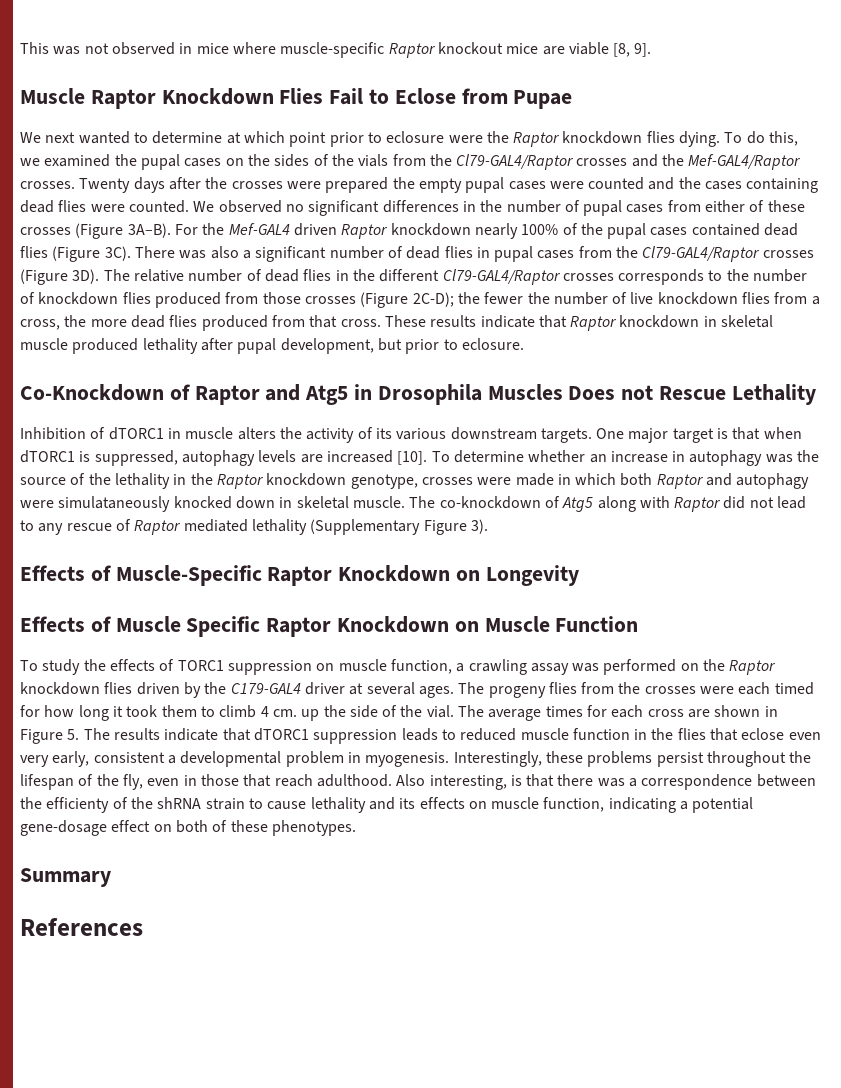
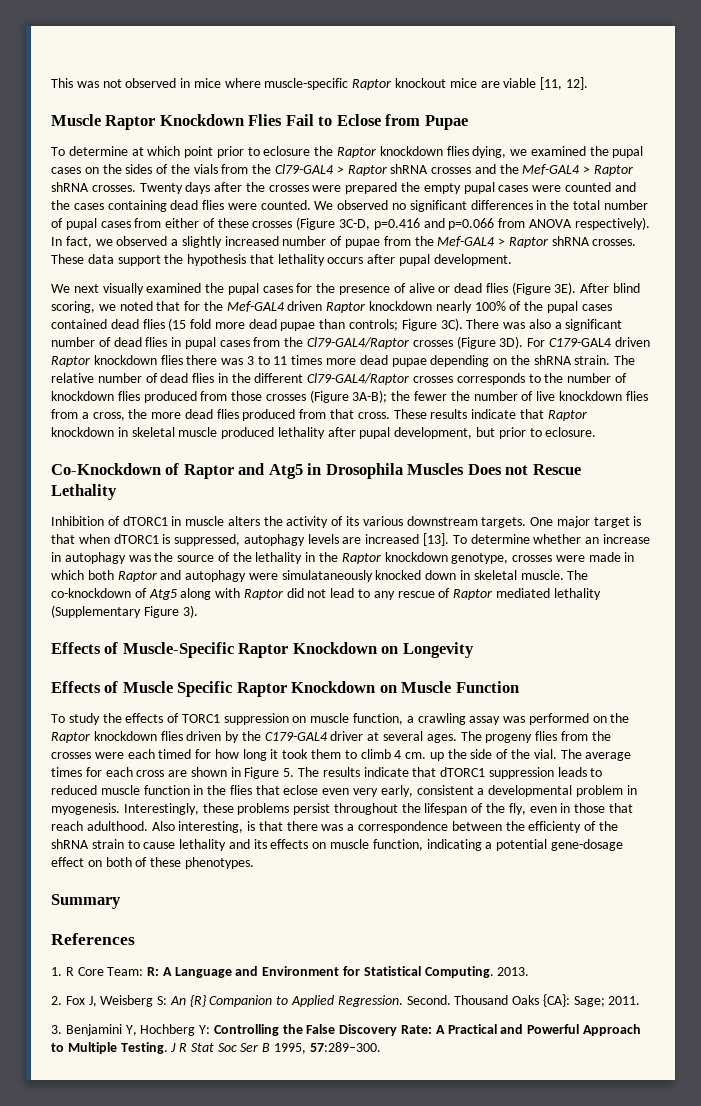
[613,43,652,57] [8, 9]. -> [540,77,588,90] [11, 12].
[20,131,148,144] We next wanted to -> [51,147,65,156] To
[448,131,799,147] were the Raptor knockdown flies dying. To do this, -> [314,146,507,158] the Raptor knockdown flies dying,
[456,154,802,170] Cl79-GAL4/Raptor crosses and the Mef-GAL4/Raptor -> [275,164,634,176] [51,182,89,192] Cl79-GAL4 > Raptor shRNA crosses and the Mef-GAL4 > Raptor shRNA
(503, 206) none -> [572,200,600,210] total
[127,223,198,238] 3A–B). For -> [339,217,650,230] [51,236,637,248] [51,254,512,266] [51,282,641,295] [51,301,201,313] 3C-D, p=0.416 and p=0.066 from ANOVA respectively). In fact, we observed a slightly increased number of pupae from the Mef-GAL4 > Raptor shRNA crosses. These data support the hypothesis that lethality occurs after pupal development. // We next visually examined the pupal cases for the presence of alive or dead flies (Figure 3E). After blind scoring, we noted that for
[52,246,101,262] (Figure -> [168,318,437,331] (15 fold more dead pupae than controls; Figure
(100, 276) none -> [527,337,650,347] [51,355,611,367] For C179-GAL4 driven Raptor knockdown flies there was 3 to 11 times more dead pupae depending on the shRNA strain.
[412,292,454,307] 2C-D); -> [352,390,388,403] 3A-B);
[397,451,428,465] [10]. -> [423,533,450,546] [13].
(143, 927) none -> [51,966,530,978] [51,994,641,1007] [51,1024,641,1036] [51,1042,381,1054] // 1. R Core Team: R: A Language and Environment for Statistical Computing. 2013. // 2. Fox J, Weisberg S: An {R} Companion to Applied Regression. Second. Thousand Oaks {CA}: Sage; 2011. // 3. Benjamini Y, Hochberg Y: Controlling the False Discovery Rate: A Practical and Powerful Approach to Multiple Testing. J R Stat Soc Ser B 1995, 57:289–300.

